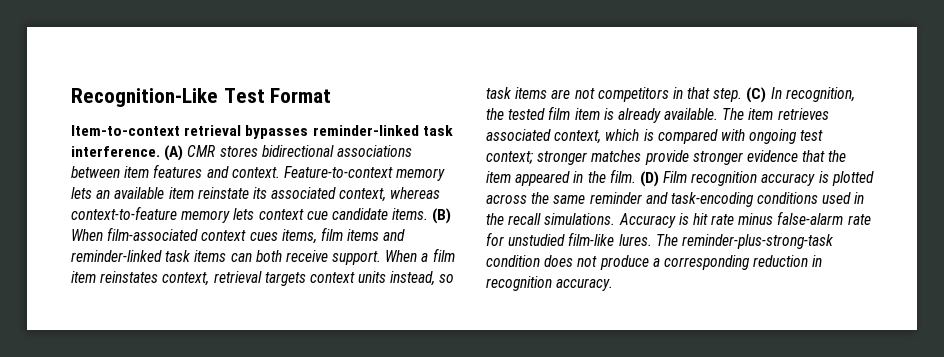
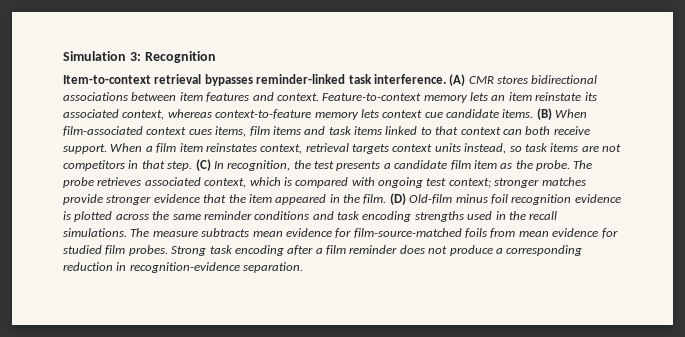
[71,88,332,107] Recognition-Like Test Format -> [63,51,216,63] Simulation 3: Recognition
[114,187,165,199] available -> (506, 98) none
[71,250,227,262] reminder-linked task items -> [328,126,501,135] task items linked to that context
[508,106,774,123] tested film item is already available. The item -> [314,160,593,171] [63,177,94,188] test presents a candidate film item as the probe. The probe
[663,171,816,186] Film recognition accuracy -> [409,194,621,205] Old-film minus foil recognition evidence
[645,192,819,207] and task-encoding conditions -> [254,211,464,222] conditions and task encoding strengths
[618,211,871,228] [486,232,834,249] [486,255,540,267] Accuracy is hit rate minus false-alarm rate for unstudied film-like lures. The reminder-plus-strong-task condition -> [130,228,618,238] [63,245,398,256] The measure subtracts mean evidence for film-source-matched foils from mean evidence for studied film probes. Strong task encoding after a film reminder
[486,276,614,291] recognition accuracy. -> [129,262,304,273] recognition-evidence separation.

